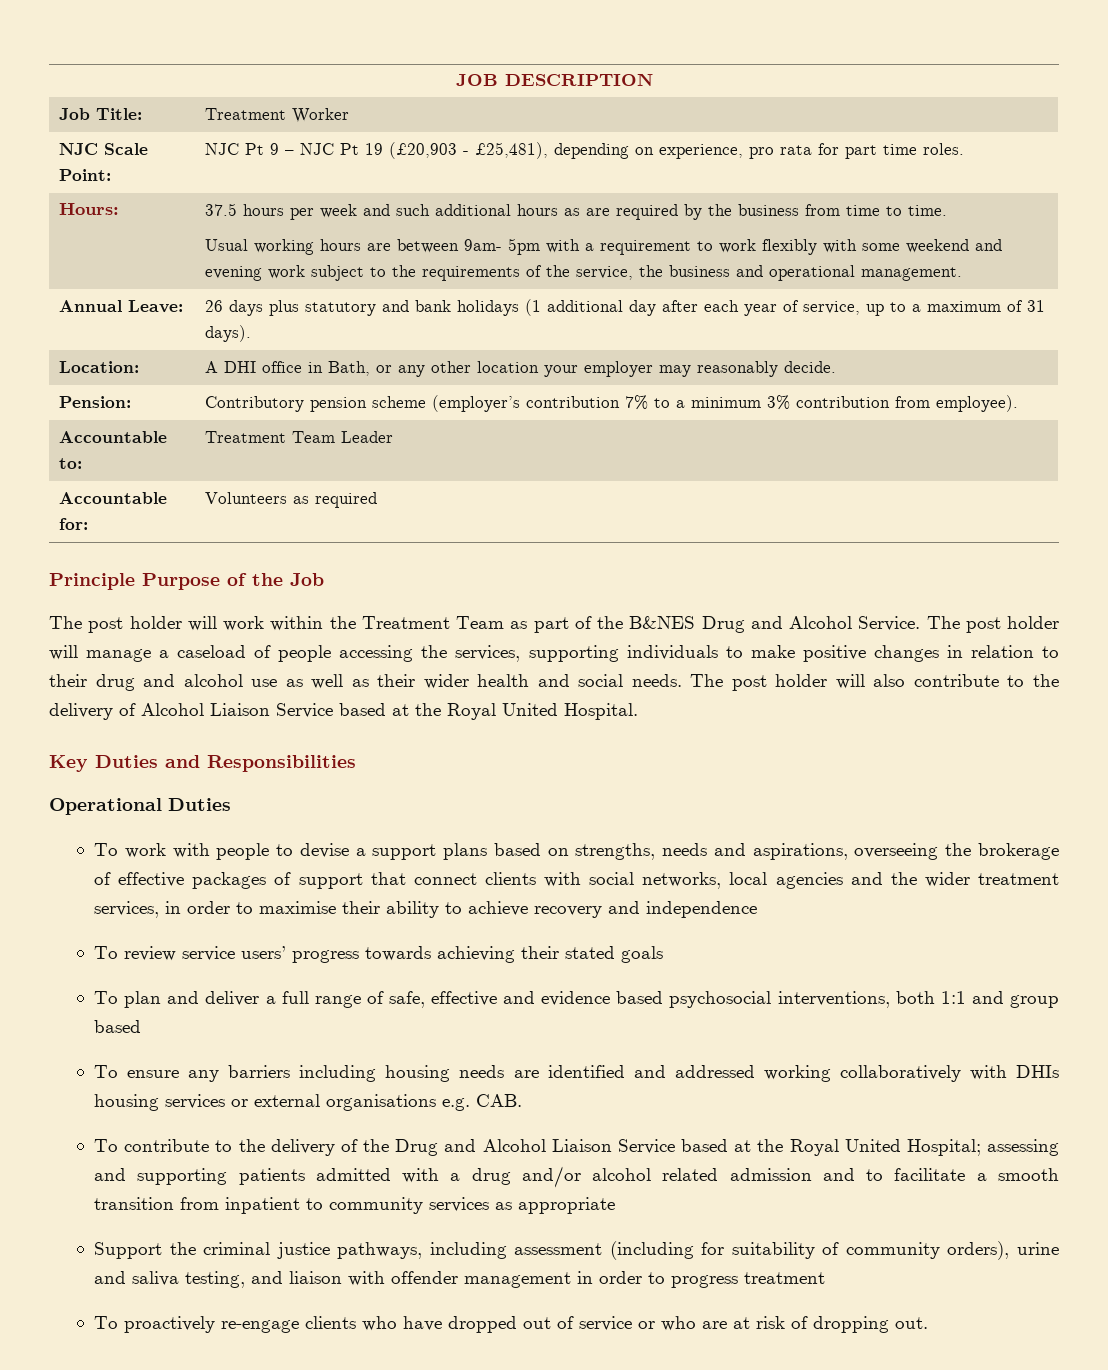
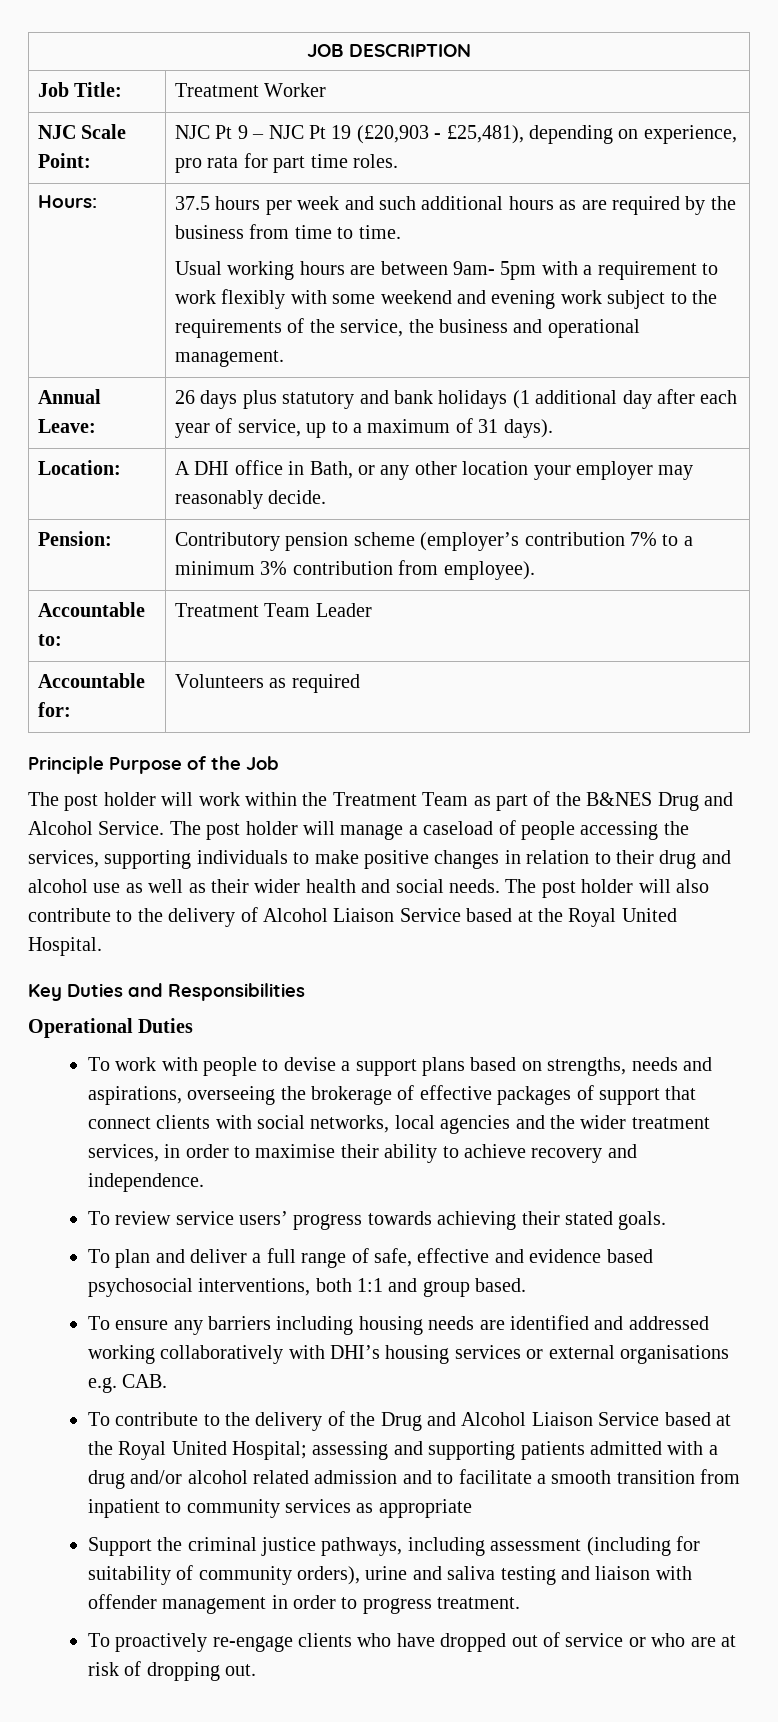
[646,901,758,918] independence -> [87,1173,204,1192] independence.
[621,946,664,963] goals -> [618,1211,667,1230] goals.
[94,1020,142,1033] based -> [475,1278,527,1292] based.
[1016,1065,1059,1078] DHIs -> [329,1345,380,1359] DHI’s
[185,1271,246,1288] testing, -> [500,1566,556,1585] testing
[744,1272,826,1284] treatment -> [437,1597,521,1609] treatment.

